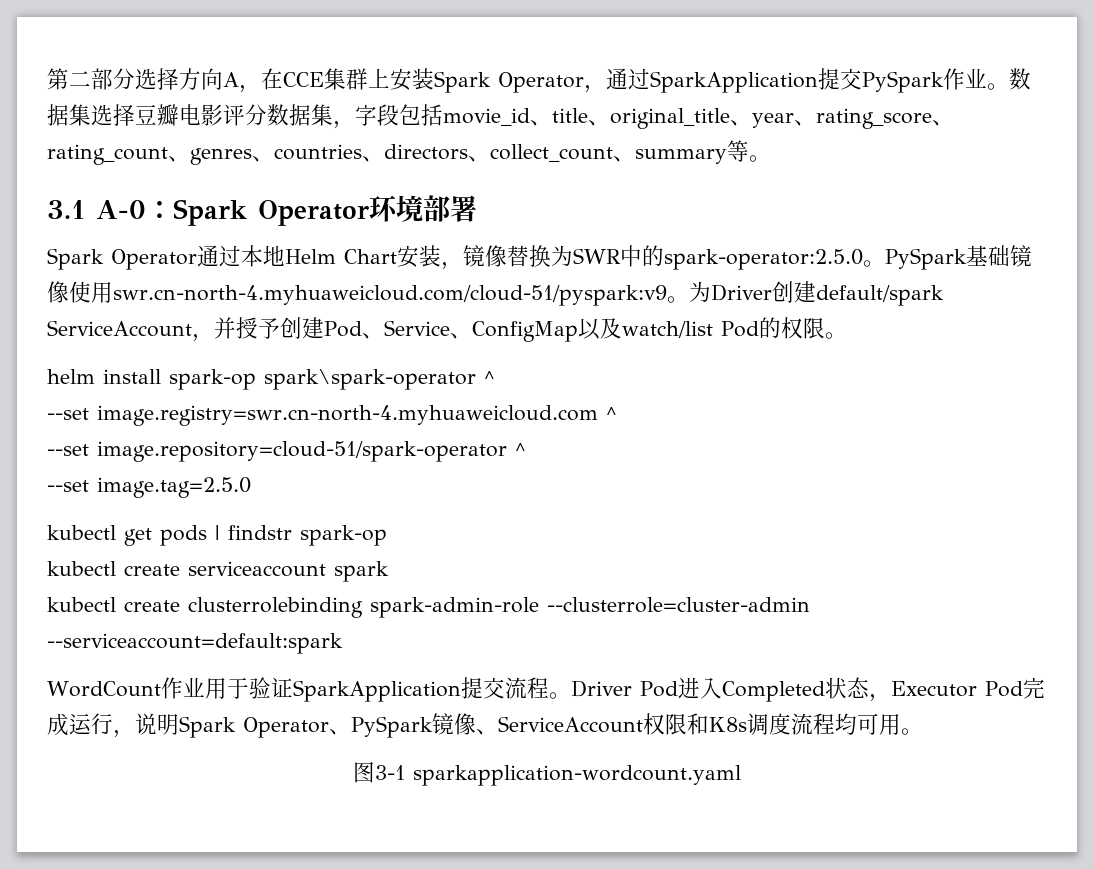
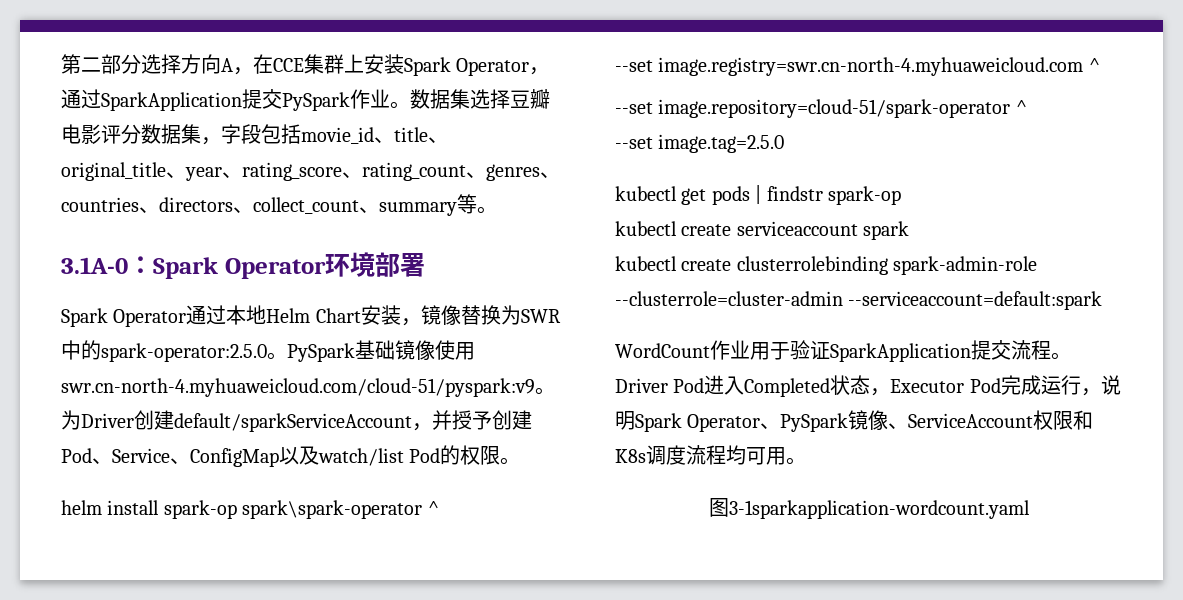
[47,200,146,219] 3.1 A-0 -> [61,257,128,274] 3.1A-0
[815,285,944,306] [47,320,192,337] default/spark ServiceAccount -> [174,413,412,432] default/sparkServiceAccount
[375,765,741,786] 3-1 sparkapplication-wordcount.yaml -> [728,500,1030,519] 3-1sparkapplication-wordcount.yaml

